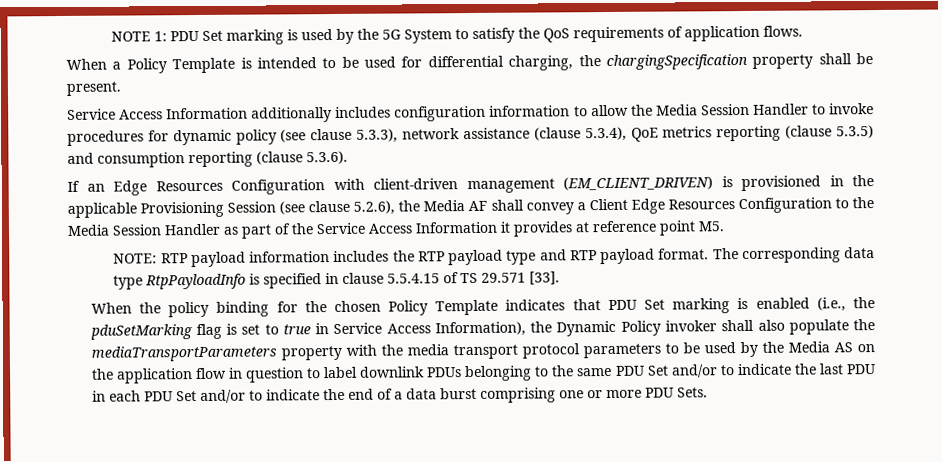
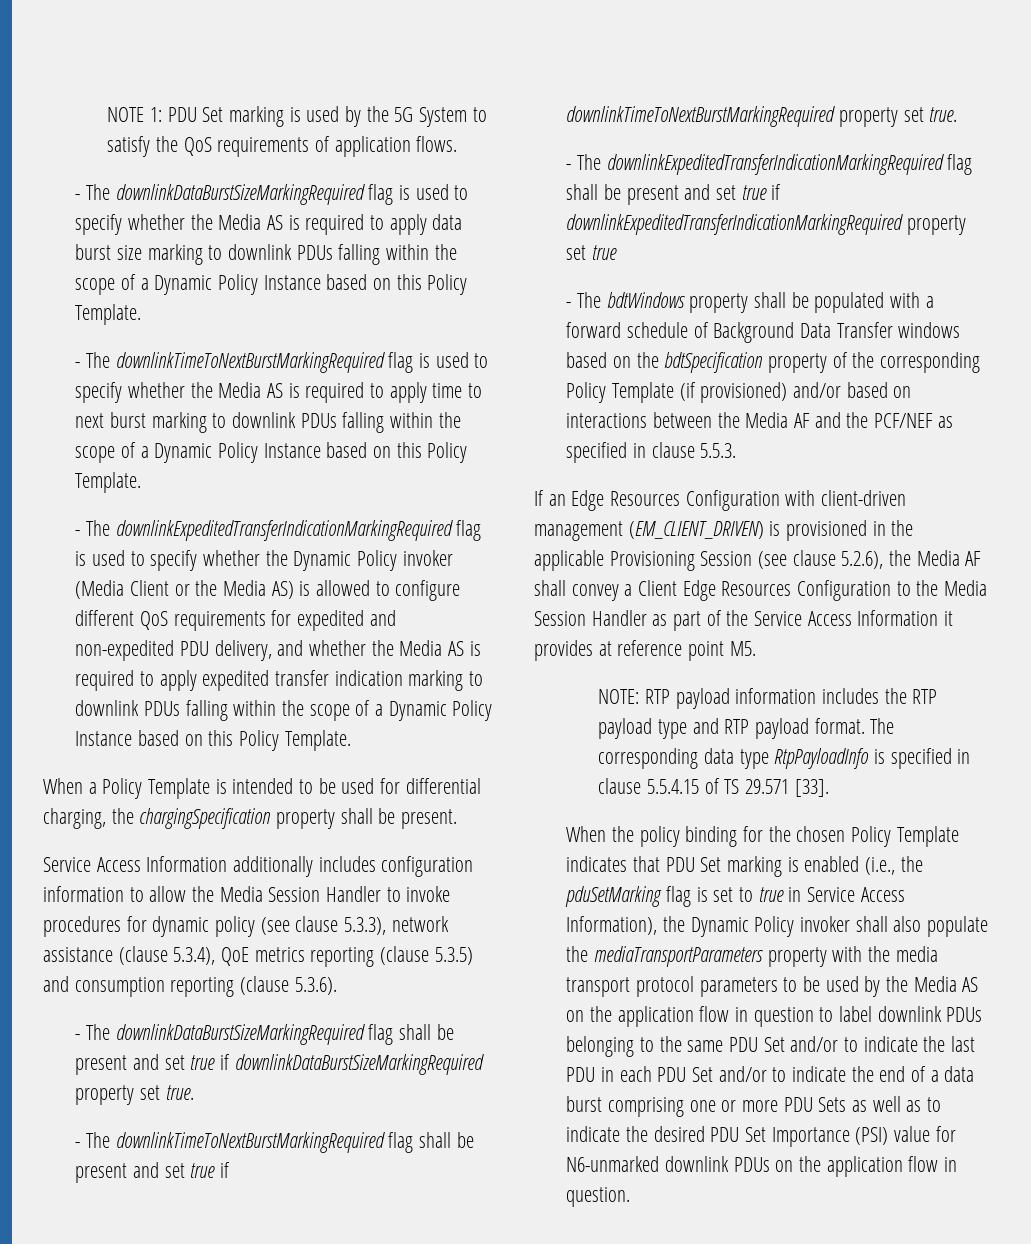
(804, 31) none -> [75,184,469,205] [75,214,463,235] [75,244,457,265] [75,274,468,295] [75,304,142,325] [75,352,489,373] [75,382,482,403] [75,412,461,433] [75,442,468,463] [75,472,142,493] [75,520,482,541] [75,550,453,571] [75,580,461,601] [75,610,396,631] [75,640,481,661] [75,670,483,691] [75,700,493,721] [75,730,351,751] // - The downlinkDataBurstSizeMarkingRequired flag is used to specify whether the Media AS is required to apply data burst size marking to downlink PDUs falling within the scope of a Dynamic Policy Instance based on this Policy Template. // - The downlinkTimeToNextBurstMarkingRequired flag is used to specify whether the Media AS is required to apply time to next burst marking to downlink PDUs falling within the scope of a Dynamic Policy Instance based on this Policy Template. // - The downlinkExpeditedTransferIndicationMarkingRequired flag is used to specify whether the Dynamic Policy invoker (Media Client or the Media AS) is allowed to configure different QoS requirements for expedited and non-expedited PDU delivery, and whether the Media AS is required to apply expedited transfer indication marking to downlink PDUs falling within the scope of a Dynamic Policy Instance based on this Policy Template.
(348, 157) none -> [75,1024,454,1045] [75,1054,484,1075] [75,1085,194,1105] [75,1132,474,1153] [75,1162,230,1183] [566,106,958,127] [566,154,973,175] [566,184,782,205] [566,214,966,235] [566,245,617,260] [566,292,934,313] [566,322,961,343] [566,352,980,373] [566,382,912,403] [566,412,953,428] [566,442,737,463] // - The downlinkDataBurstSizeMarkingRequired flag shall be present and set true if downlinkDataBurstSizeMarkingRequired property set true. // - The downlinkTimeToNextBurstMarkingRequired flag shall be present and set true if downlinkTimeToNextBurstMarkingRequired property set true. // - The downlinkExpeditedTransferIndicationMarkingRequired flag shall be present and set true if downlinkExpeditedTransferIndicationMarkingRequired property set true // - The bdtWindows property shall be populated with a forward schedule of Background Data Transfer windows based on the bdtSpecification property of the corresponding Policy Template (if provisioned) and/or based on interactions between the Media AF and the PCF/NEF as specified in clause 5.5.3.
[676,387,708,398] Sets. -> [818,1096,941,1112] [566,1126,956,1147] [566,1156,957,1177] [566,1187,631,1207] Sets as well as to indicate the desired PDU Set Importance (PSI) value for N6-unmarked downlink PDUs on the application flow in question.

